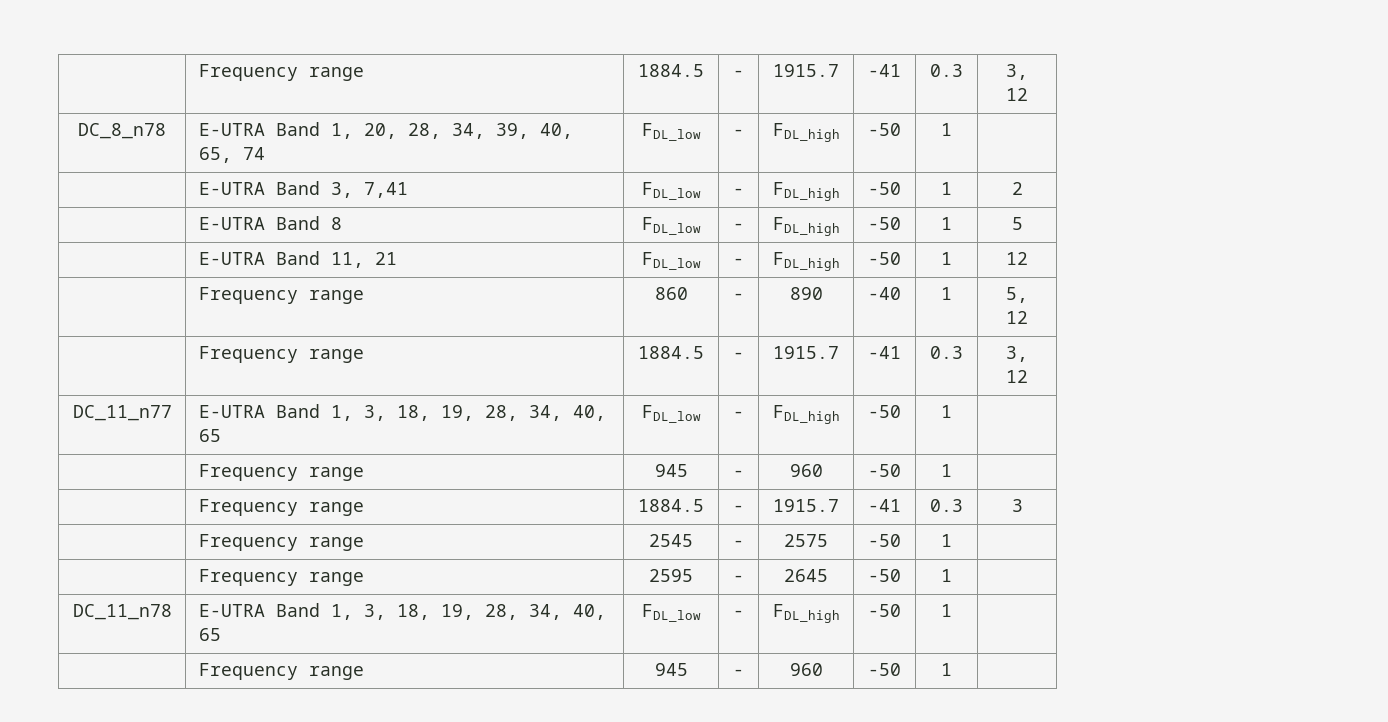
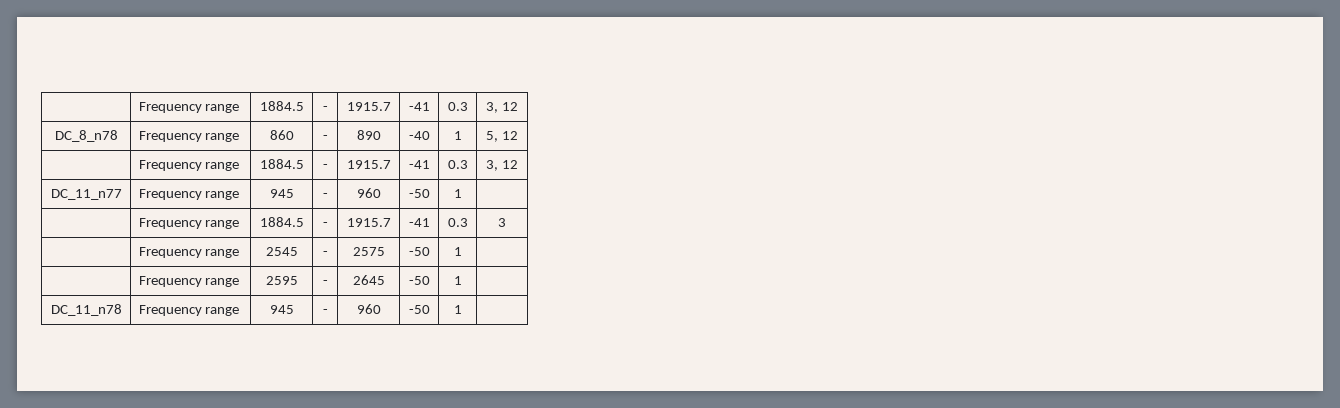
[198,122,573,139] [198,147,265,163] [641,123,701,141] [733,129,744,136] [772,123,840,142] [868,123,901,136] [941,123,952,136] [198,181,408,198] [641,182,701,200] [733,188,744,195] [772,182,840,201] [868,182,901,195] [941,182,952,195] [1011,182,1023,195] [198,216,342,230] [641,217,701,235] [733,223,744,230] [772,217,840,236] [868,217,901,230] [941,217,952,230] [1011,217,1023,230] [198,251,397,268] [641,252,701,270] [733,258,744,265] [772,252,840,271] [868,252,901,265] [941,252,952,265] [1006,252,1028,265] | E-UTRA Band 1, 20, 28, 34, 39, 40, 65, 74 | FDL_low | - | FDL_high | -50 | 1 | // | E-UTRA Band 3, 7,41 | FDL_low | - | FDL_high | -50 | 1 | 2 // | E-UTRA Band 8 | FDL_low | - | FDL_high | -50 | 1 | 5 // | E-UTRA Band 11, 21 | FDL_low | - | FDL_high | -50 | 1 | 12 // -> (118, 136) none
[198,404,606,421] [198,429,221,442] [641,405,701,423] [733,411,744,418] [772,405,840,424] [868,405,901,418] [941,405,952,418] | E-UTRA Band 1, 3, 18, 19, 28, 34, 40, 65 | FDL_low | - | FDL_high | -50 | 1 | // -> (122, 194) none
[198,603,606,620] [198,628,221,641] [641,604,701,622] [733,610,744,617] [772,604,840,623] [868,604,901,617] [941,604,952,617] | E-UTRA Band 1, 3, 18, 19, 28, 34, 40, 65 | FDL_low | - | FDL_high | -50 | 1 | // -> (122, 310) none

